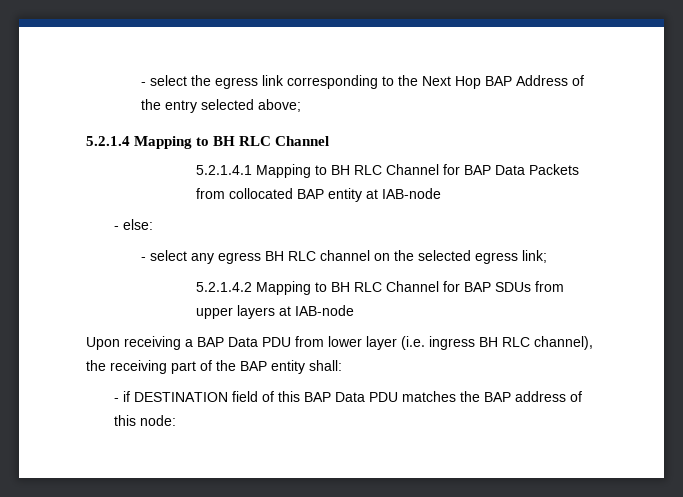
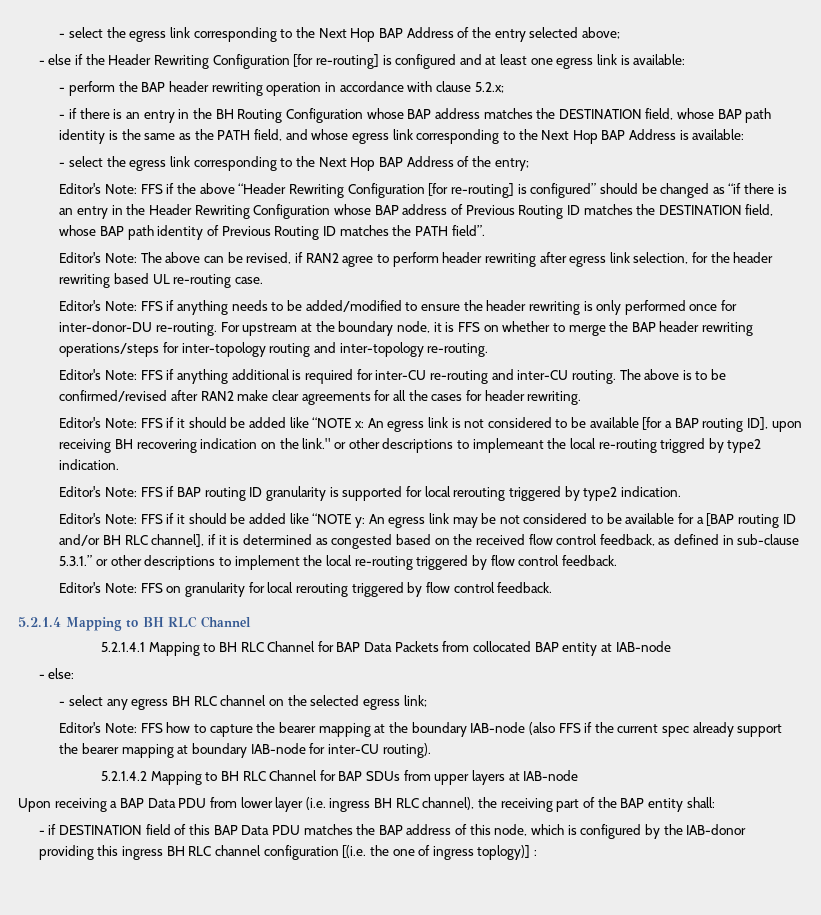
(302, 105) none -> [38,54,686,69] [59,81,504,96] [59,108,772,123] [59,129,745,144] [59,156,529,171] [59,183,787,198] [59,204,774,219] [59,225,485,240] [59,252,774,267] [59,273,264,288] [59,300,738,315] [59,321,754,336] [59,342,489,357] [59,369,727,384] [59,390,582,405] [59,417,802,432] [59,438,762,453] [59,459,120,470] [59,486,681,501] [59,513,796,528] [59,534,800,549] [59,555,617,570] [59,582,553,597] // - else if the Header Rewriting Configuration [for re-routing] is configured and at least one egress link is available: // - perform the BAP header rewriting operation in accordance with clause 5.2.x; // - if there is an entry in the BH Routing Configuration whose BAP address matches the DESTINATION field, whose BAP path identity is the same as the PATH field, and whose egress link corresponding to the Next Hop BAP Address is available: // - select the egress link corresponding to the Next Hop BAP Address of the entry; // Editor's Note: FFS if the above “Header Rewriting Configuration [for re-routing] is configured” should be changed as “if there is an entry in the Header Rewriting Configuration whose BAP address of Previous Routing ID matches the DESTINATION field, whose BAP path identity of Previous Routing ID matches the PATH field”. // Editor's Note: The above can be revised, if RAN2 agree to perform header rewriting after egress link selection, for the header rewriting based UL re-routing case. // Editor's Note: FFS if anything needs to be added/modified to ensure the header rewriting is only performed once for inter-donor-DU re-routing. For upstream at the boundary node, it is FFS on whether to merge the BAP header rewriting operations/steps for inter-topology routing and inter-topology re-routing. // Editor's Note: FFS if anything additional is required for inter-CU re-routing and inter-CU routing. The above is to be confirmed/revised after RAN2 make clear agreements for all the cases for header rewriting. // Editor's Note: FFS if it should be added like “NOTE x: An egress link is not considered to be available [for a BAP routing ID], upon receiving BH recovering indication on the link." or other descriptions to implemeant the local re-routing triggred by type2 indication. // Editor's Note: FFS if BAP routing ID granularity is supported for local rerouting triggered by type2 indication. // Editor's Note: FFS if it should be added like “NOTE y: An egress link may be not considered to be available for a [BAP routing ID and/or BH RLC channel], if it is determined as congested based on the received flow control feedback, as defined in sub-clause 5.3.1.” or other descriptions to implement the local re-routing triggered by flow control feedback. // Editor's Note: FFS on granularity for local rerouting triggered by flow control feedback.
(548, 256) none -> [59,722,783,737] [59,743,431,758] // Editor's Note: FFS how to capture the bearer mapping at the boundary IAB-node (also FFS if the current spec already support the bearer mapping at boundary IAB-node for inter-CU routing).
[139,415,176,426] node: -> [494,824,747,839] [38,845,538,860] node, which is configured by the IAB-donor providing this ingress BH RLC channel configuration [(i.e. the one of ingress toplogy)] :

